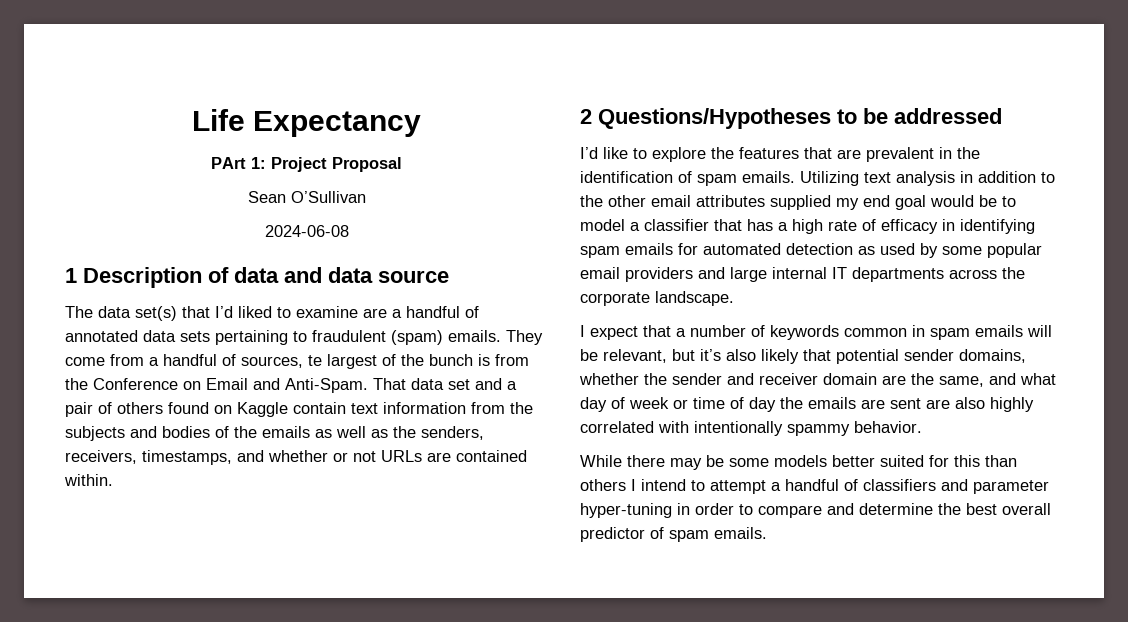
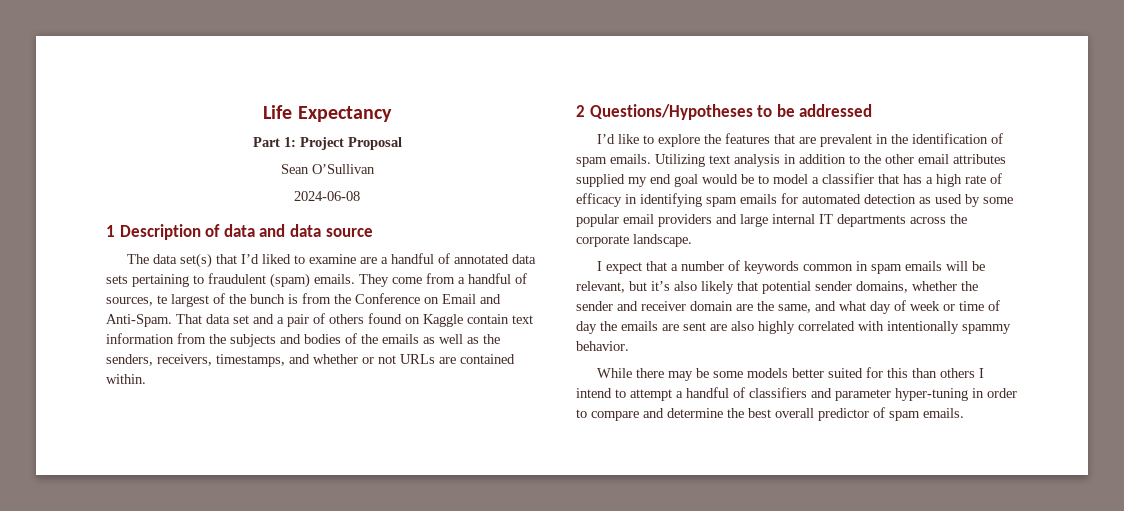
[211,157,246,169] PArt -> [252,137,280,147] Part

